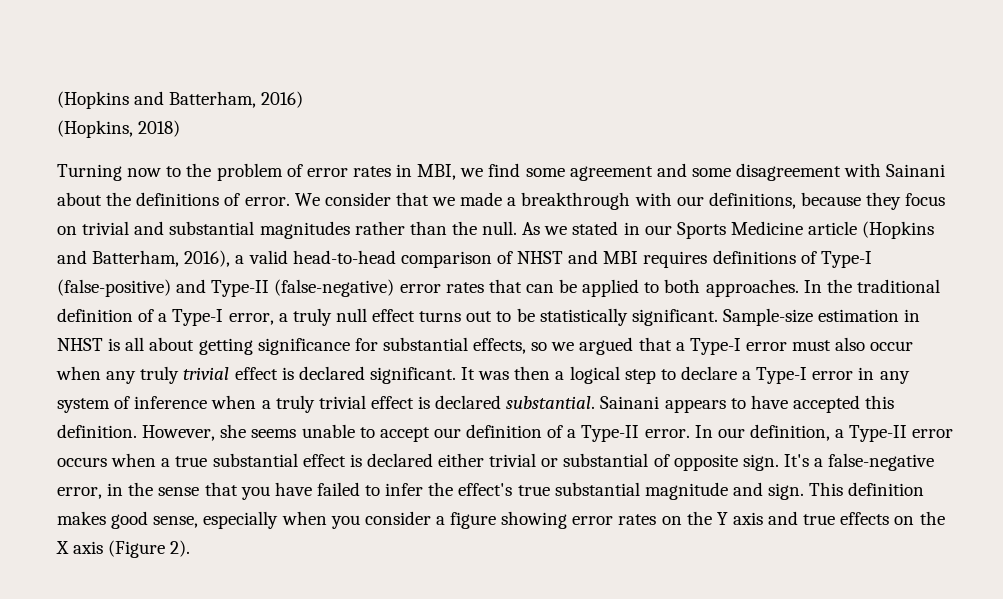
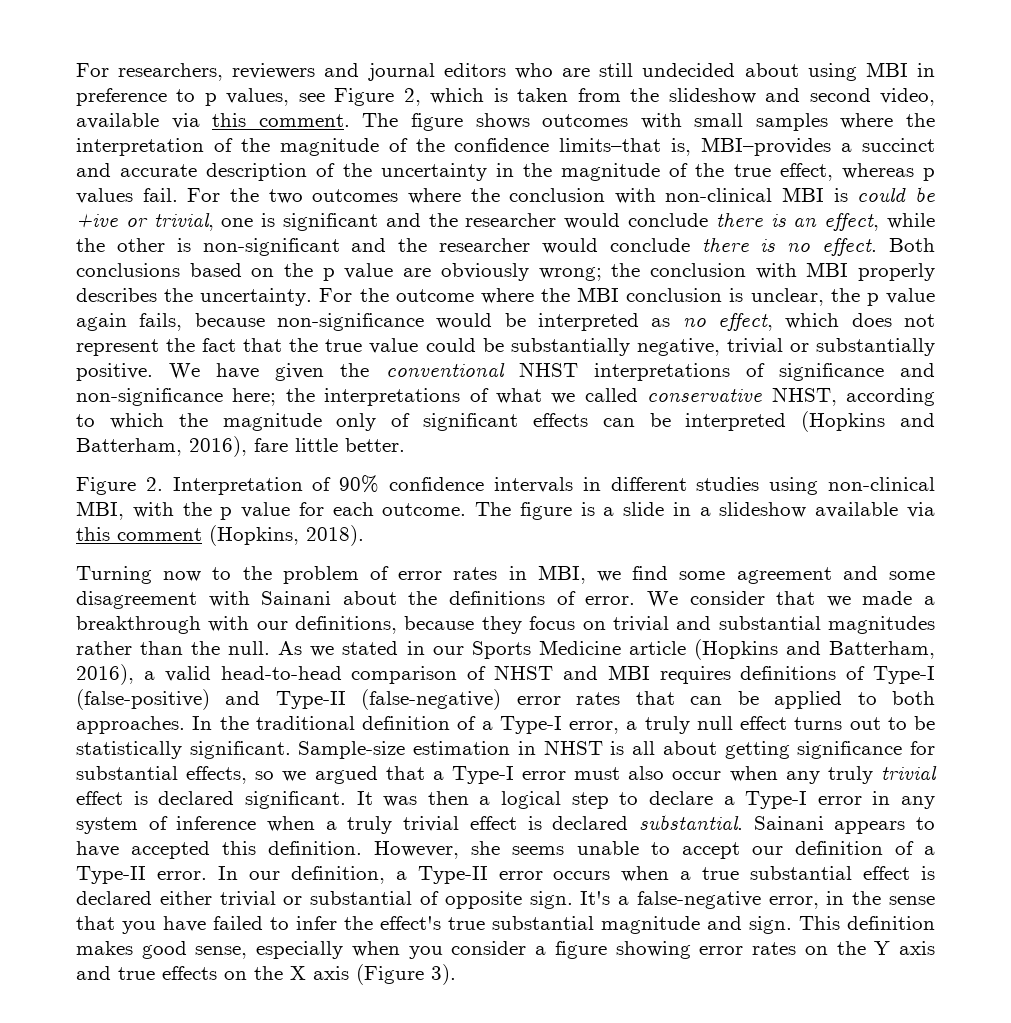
[57,91,304,109] [57,120,181,138] (Hopkins and Batterham, 2016) // (Hopkins, 2018) -> [76,62,936,81] [76,88,935,106] [76,113,936,131] [76,137,935,156] [76,163,935,181] [76,186,935,204] [76,212,935,231] [76,237,935,256] [76,262,936,281] [76,287,935,306] [76,313,936,331] [76,338,936,356] [76,362,936,381] [76,387,935,406] [76,411,936,432] [76,436,405,457] [76,475,936,495] [76,501,935,520] [76,525,364,546] For researchers, reviewers and journal editors who are still undecided about using MBI in preference to p values, see Figure 2, which is taken from the slideshow and second video, available via this comment. The figure shows outcomes with small samples where the interpretation of the magnitude of the confidence limits–that is, MBI–provides a succinct and accurate description of the uncertainty in the magnitude of the true effect, whereas p values fail. For the two outcomes where the conclusion with non-clinical MBI is could be +ive or trivial, one is significant and the researcher would conclude there is an effect, while the other is non-significant and the researcher would conclude there is no effect. Both conclusions based on the p value are obviously wrong; the conclusion with MBI properly describes the uncertainty. For the outcome where the MBI conclusion is unclear, the p value again fails, because non-significance would be interpreted as no effect, which does not represent the fact that the true value could be substantially negative, trivial or substantially positive. We have given the conventional NHST interpretations of significance and non-significance here; the interpretations of what we called conservative NHST, according to which the magnitude only of significant effects can be interpreted (Hopkins and Batterham, 2016), fare little better. // Figure 2. Interpretation of 90% confidence intervals in different studies using non-clinical MBI, with the p value for each outcome. The figure is a slide in a slideshow available via this comment (Hopkins, 2018).
[170,540,191,557] 2). -> [431,964,456,985] 3).

